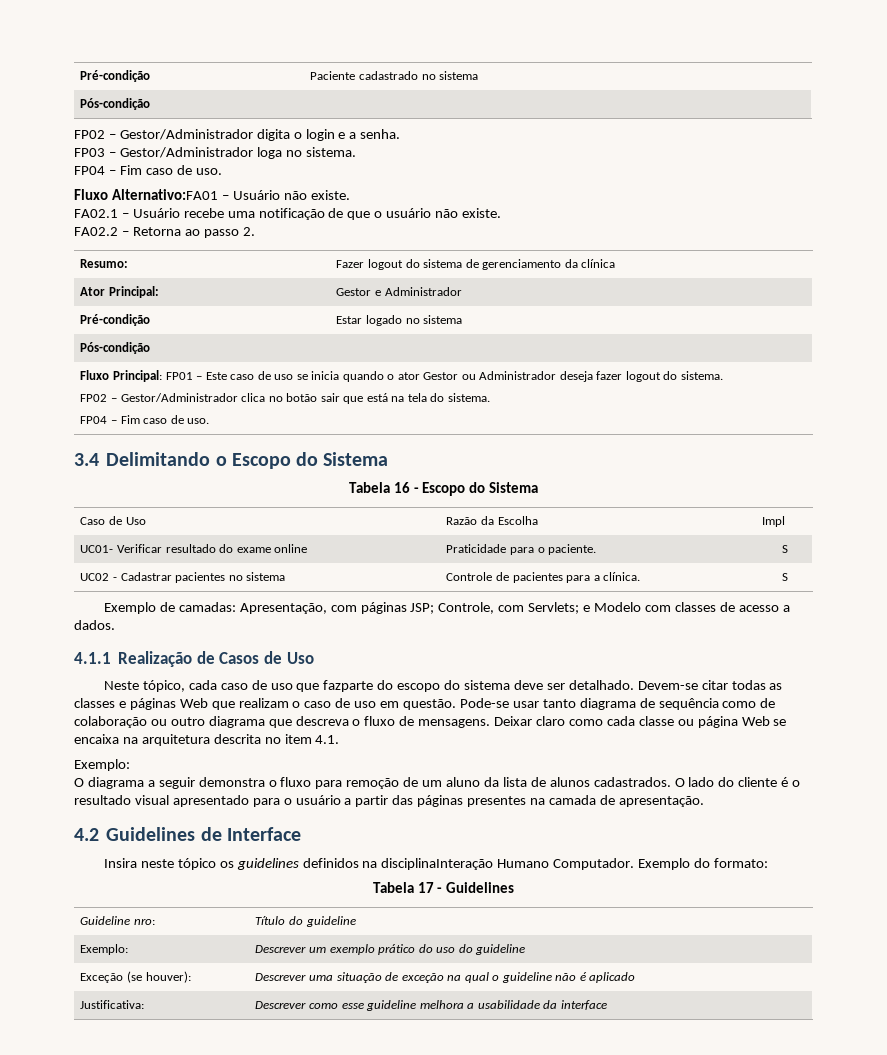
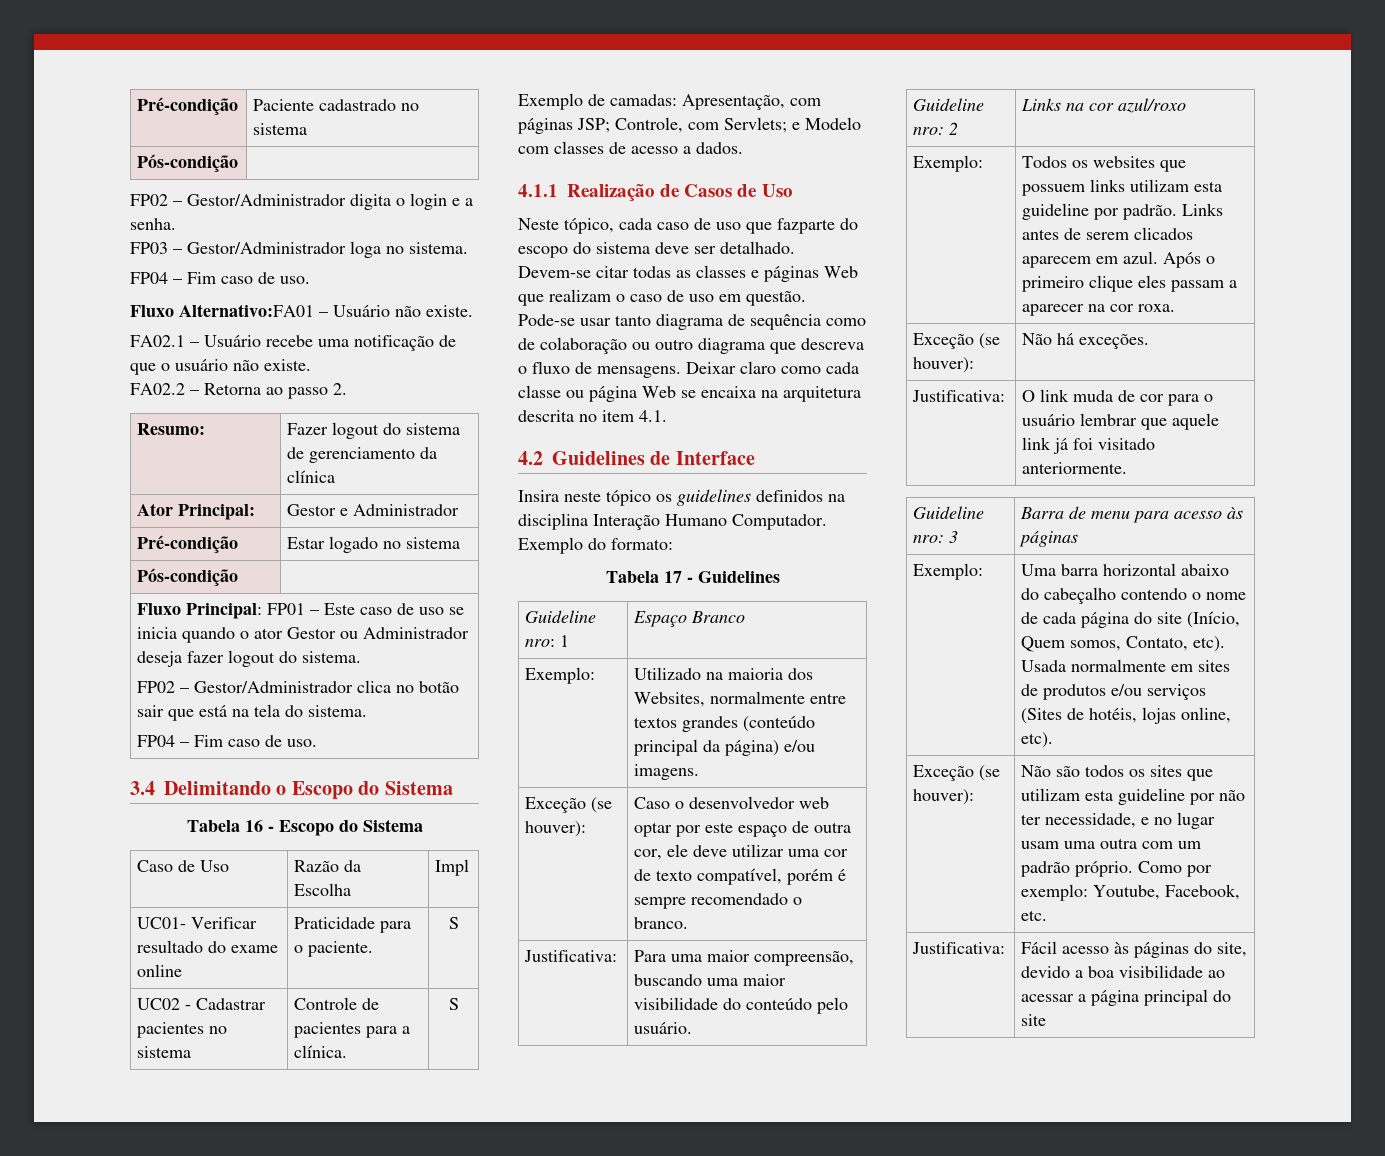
[74,759,130,771] [74,777,801,789] [74,795,704,807] // Exemplo: // O diagrama a seguir demonstra o fluxo para remoção de um aluno da lista de alunos cadastrados. O lado do cliente é o resultado visual apresentado para o usuário a partir das páginas presentes na camada de apresentação. -> (667, 416) none
[381,858,494,870] disciplinaInteração -> [518,513,660,530] disciplina Interação
[255,916,356,927] [80,944,129,955] [255,944,526,955] [80,971,191,983] [255,972,636,983] [80,1000,145,1009] [255,1000,607,1011] | Título do guideline // Exemplo: | Descrever um exemplo prático do uso do guideline // Exceção (se houver): | Descrever uma situação de exceção na qual o guideline não é aplicado // Justificativa: | Descrever como esse guideline melhora a usabilidade da interface -> [560,635,570,647] [633,611,746,627] [525,667,596,684] [634,667,814,680] [634,691,847,707] [634,716,816,732] [634,739,816,756] [634,764,700,780] [525,797,613,813] [525,821,587,837] [634,796,830,809] [634,821,852,837] [634,844,849,860] [634,868,847,885] [634,893,803,909] [634,917,689,929] [524,950,618,962] [634,950,855,966] [634,974,787,986] [634,997,849,1014] [634,1022,693,1034] [913,98,985,111] [913,122,959,135] [1021,98,1187,113] [913,155,984,172] [1022,156,1187,172] [1022,179,1223,196] [1022,203,1224,220] [1022,227,1194,240] [1022,251,1216,268] [1022,275,1238,292] [1022,304,1176,316] [913,333,1001,349] [913,357,975,373] [1022,333,1150,349] [912,390,1006,402] [1022,389,1214,406] [1022,413,1220,430] [1022,437,1156,454] [1022,462,1128,474] [913,506,985,519] [913,531,959,543] [1020,506,1244,523] [1019,531,1079,547] [913,563,984,580] [1021,563,1230,576] [1021,587,1247,604] [1021,611,1241,628] [1021,636,1226,652] [1021,659,1231,672] [1021,684,1207,700] [1021,707,1232,724] [1021,732,1054,748] [913,765,1001,781] [913,789,975,805] [1021,765,1214,781] [1021,788,1246,805] [1021,812,1216,829] [1021,838,1202,849] [1021,861,1213,877] [1021,884,1241,901] [1021,910,1048,921] [912,942,1006,954] [1021,941,1248,958] [1021,965,1226,978] [1021,989,1232,1006] [1021,1014,1047,1026] 1 | Espaço Branco // Exemplo: | Utilizado na maioria dos Websites, normalmente entre textos grandes (conteúdo principal da página) e/ou imagens. // Exceção (se houver): | Caso o desenvolvedor web optar por este espaço de outra cor, ele deve utilizar uma cor de texto compatível, porém é sempre recomendado o branco. // Justificativa: | Para uma maior compreensão, buscando uma maior visibilidade do conteúdo pelo usuário. // Guideline nro: 2 | Links na cor azul/roxo // Exemplo: | Todos os websites que possuem links utilizam esta guideline por padrão. Links antes de serem clicados aparecem em azul. Após o primeiro clique eles passam a aparecer na cor roxa. // Exceção (se houver): | Não há exceções. // Justificativa: | O link muda de cor para o usuário lembrar que aquele link já foi visitado anteriormente. // Guideline nro: 3 | Barra de menu para acesso às páginas // Exemplo: | Uma barra horizontal abaixo do cabeçalho contendo o nome de cada página do site (Início, Quem somos, Contato, etc). Usada normalmente em sites de produtos e/ou serviços (Sites de hotéis, lojas online, etc). // Exceção (se houver): | Não são todos os sites que utilizam esta guideline por não ter necessidade, e no lugar usam uma outra com um padrão próprio. Como por exemplo: Youtube, Facebook, etc. // Justificativa: | Fácil acesso às páginas do site, devido a boa visibilidade ao acessar a página principal do site

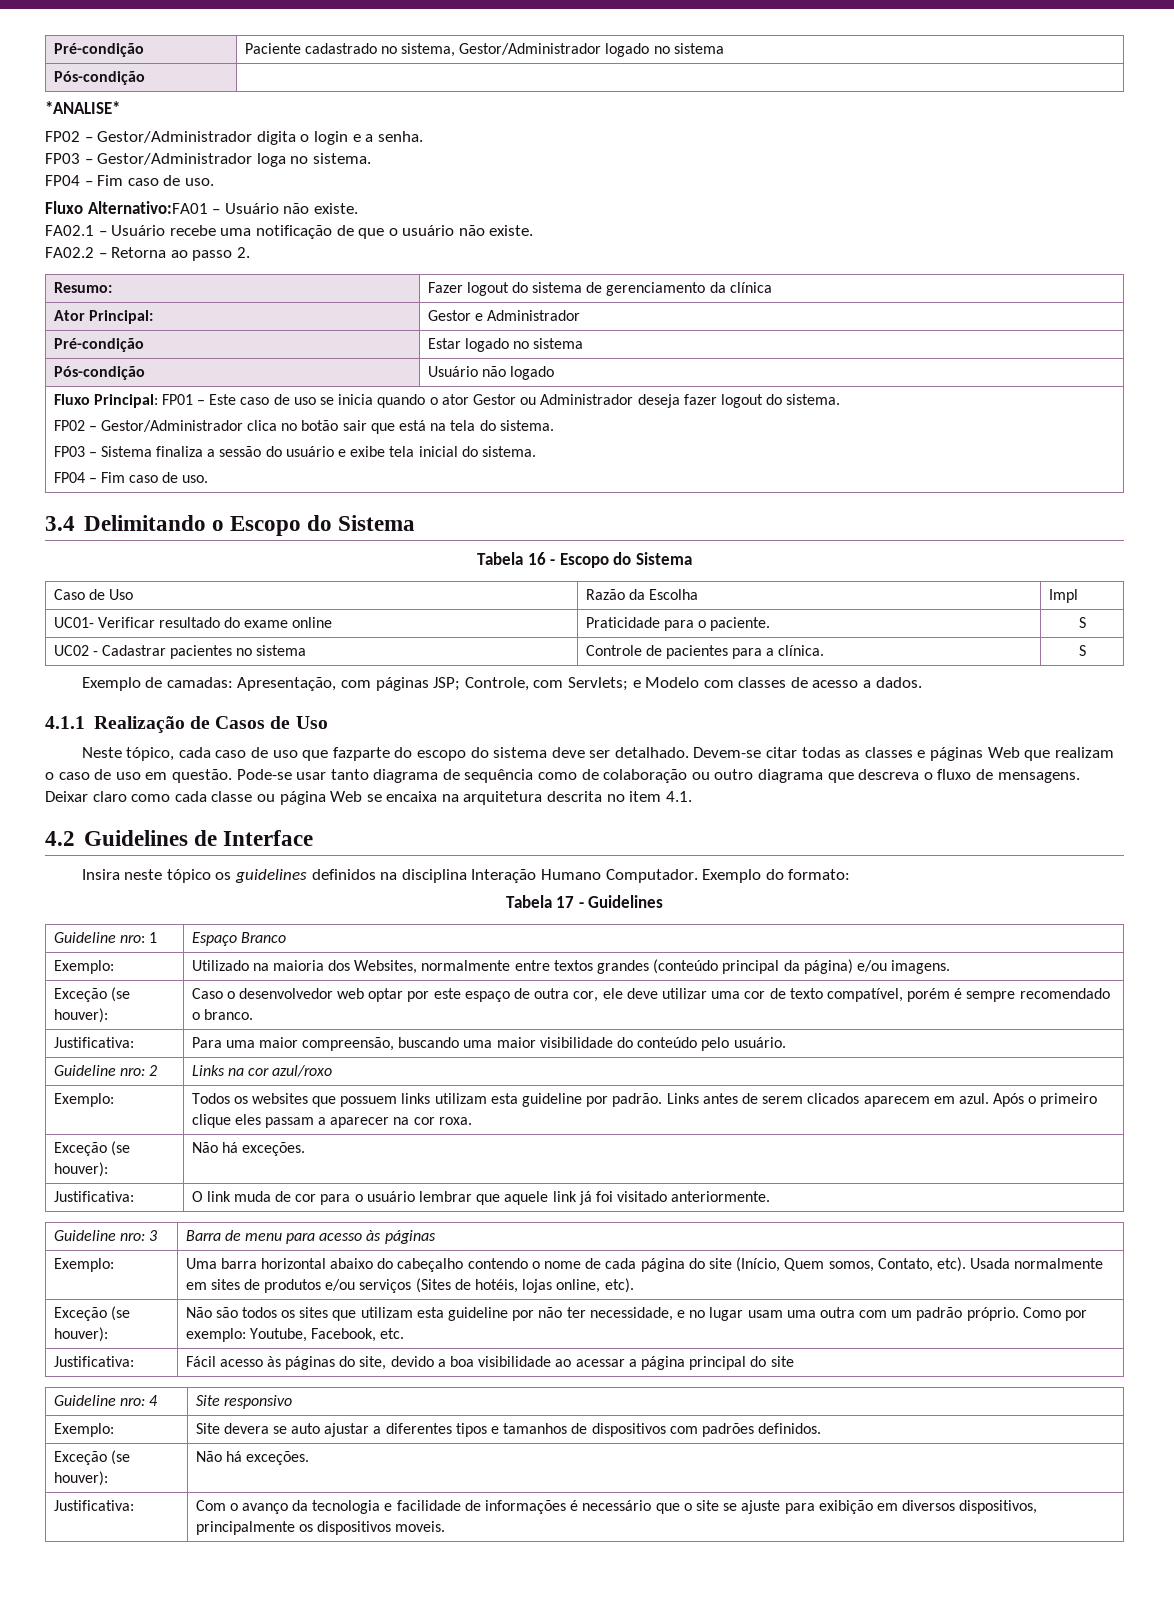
[253,123,308,135] [137,154,239,172] sistema // Pós-condição | -> [401,43,724,57] [53,71,145,85] [45,101,120,114] sistema, Gestor/Administrador logado no sistema // Pós-condição | // *ANALISE*
(239, 577) none -> [427,366,554,380] Usuário não logado
(368, 711) none -> [53,446,536,457] // FP03 – Sistema finaliza a sessão do usuário e exibe tela inicial do sistema.
(1047, 1020) none -> [53,1395,158,1406] [195,1395,292,1409] [53,1423,114,1437] [195,1423,822,1437] [53,1450,130,1465] [53,1471,108,1486] [195,1451,309,1465] [53,1500,134,1511] [195,1500,1038,1514] [195,1521,446,1535] // Guideline nro: 4 | Site responsivo // Exemplo: | Site devera se auto ajustar a diferentes tipos e tamanhos de dispositivos com padrões definidos. // Exceção (se houver): | Não há exceções. // Justificativa: | Com o avanço da tecnologia e facilidade de informações é necessário que o site se ajuste para exibição em diversos dispositivos, principalmente os dispositivos moveis.

